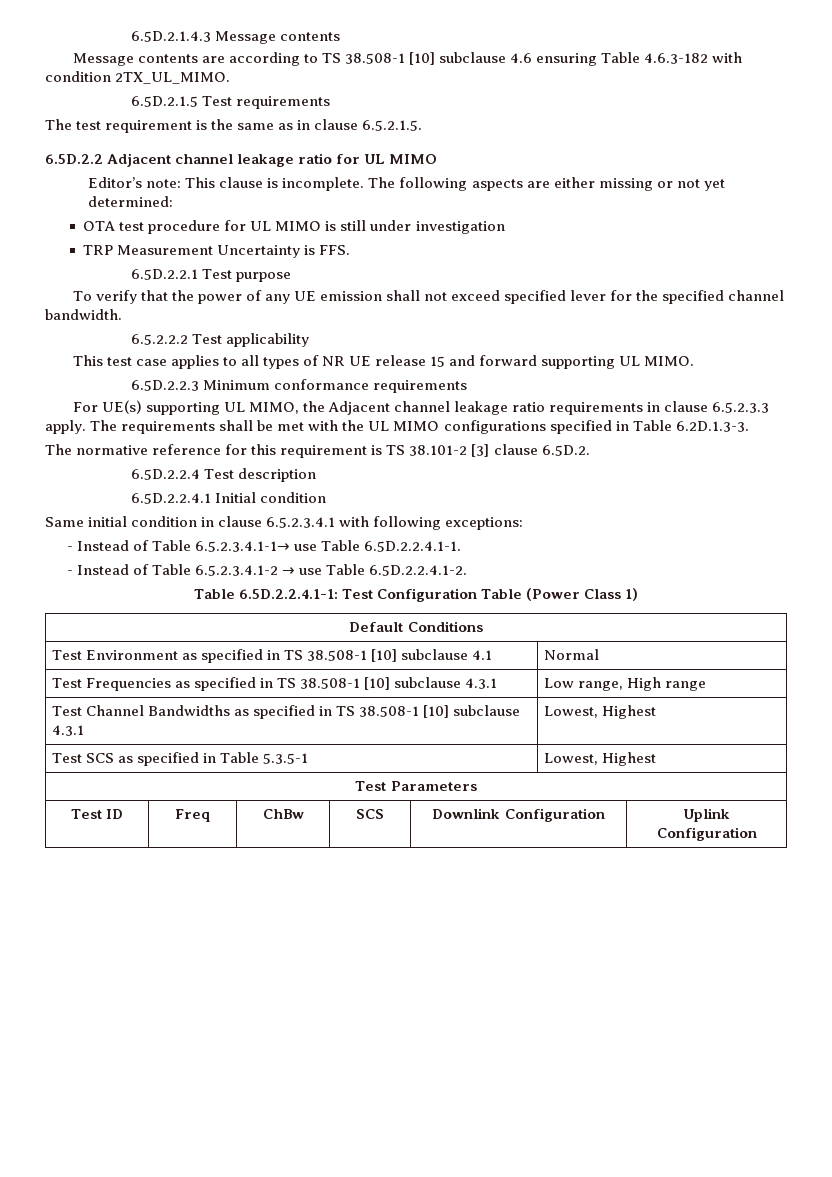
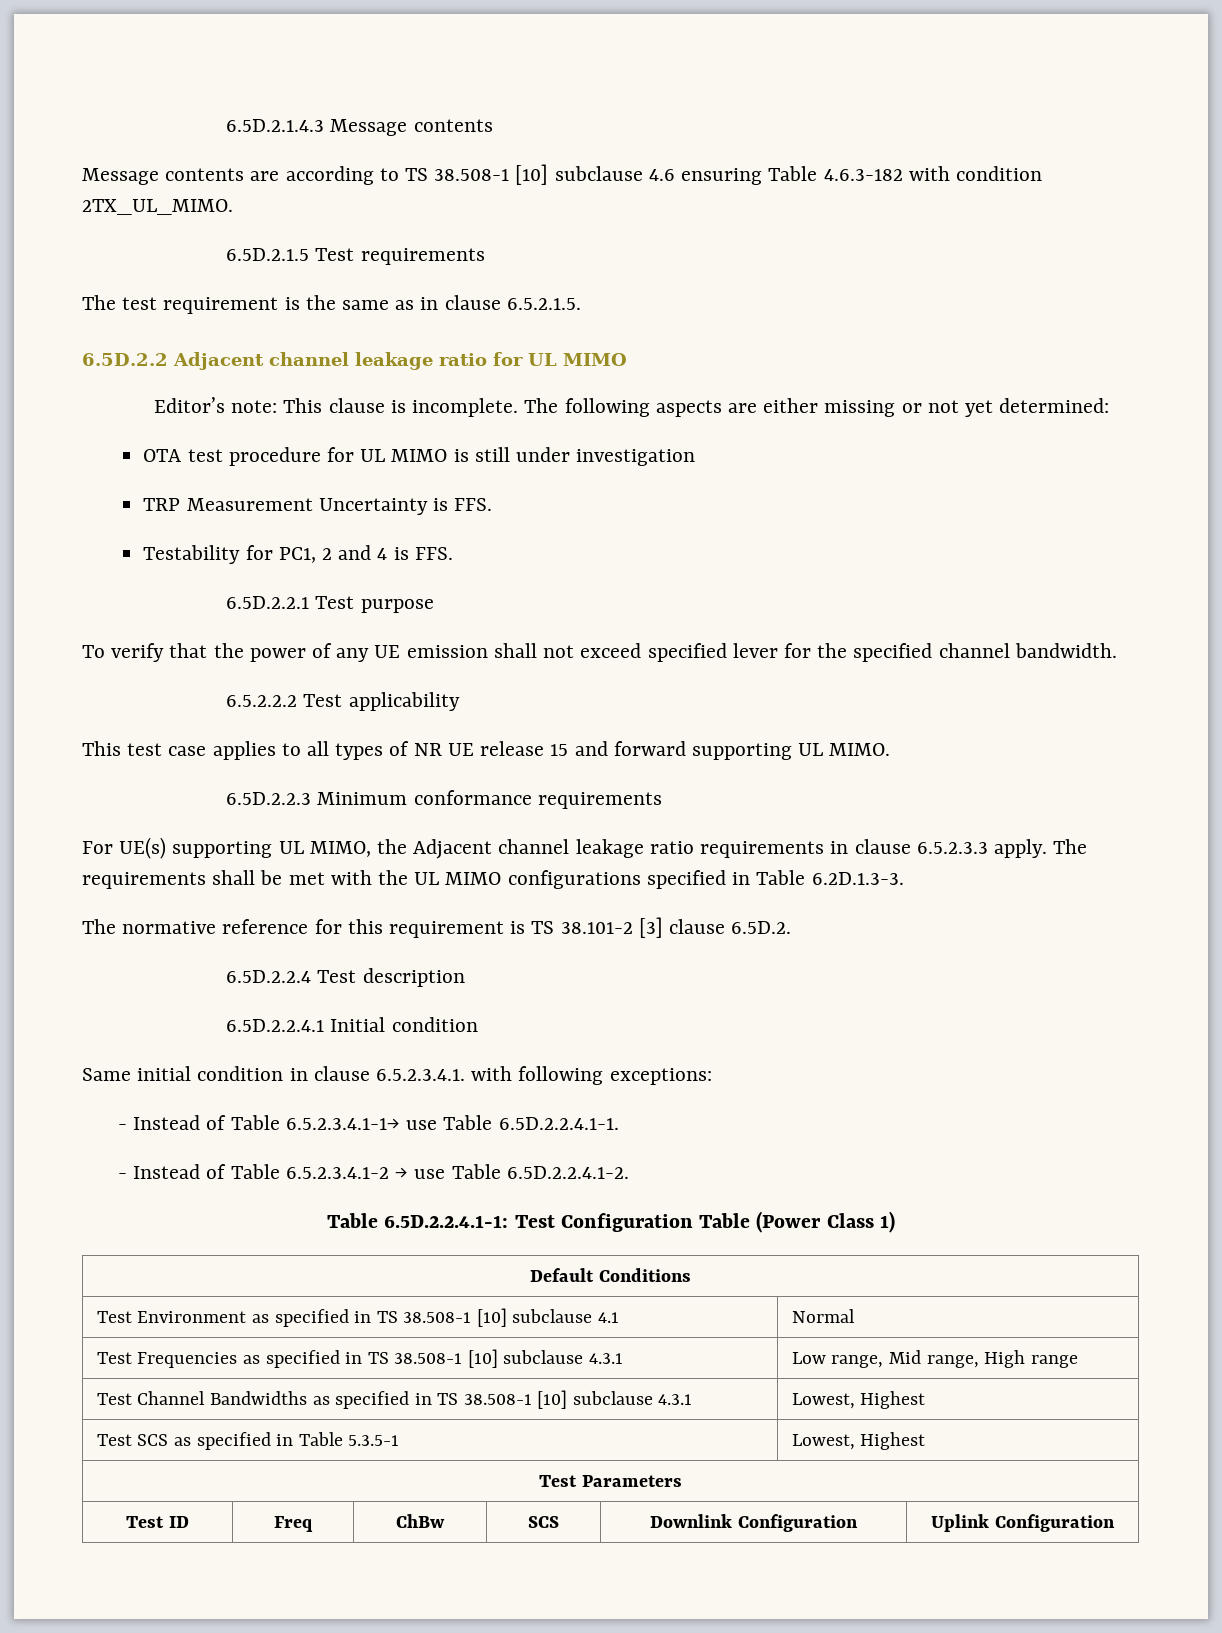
(351, 250) none -> [143,545,453,564] // Testability for PC1, 2 and 4 is FFS.
[266,517,336,528] 6.5.2.3.4.1 -> [376,1069,466,1081] 6.5.2.3.4.1.
(623, 686) none -> [889,1350,979,1368] Mid range,

